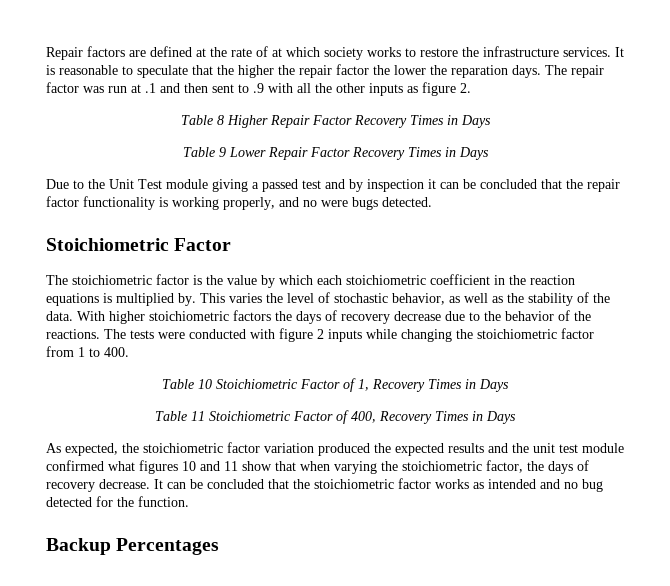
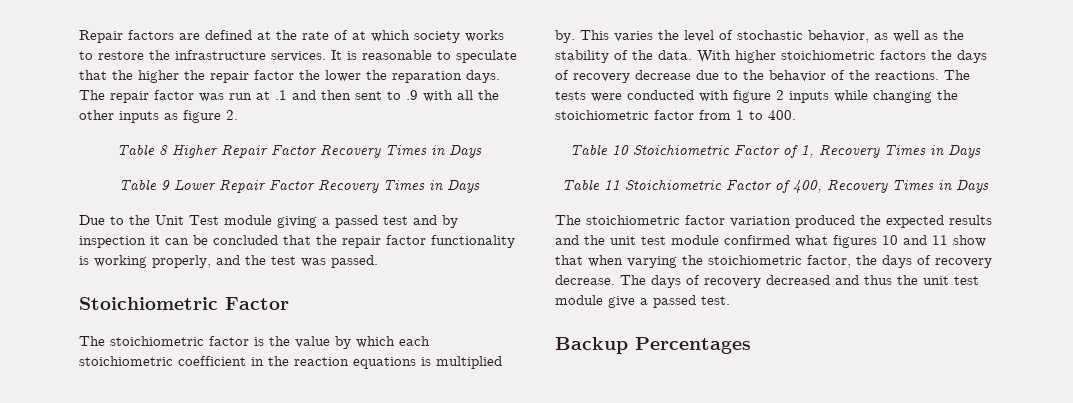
[303,197,432,210] no were bugs detected. -> [245,255,378,268] the test was passed.
[46,443,139,456] As expected, the -> [555,215,581,225] The
[154,478,603,492] [46,496,189,507] It can be concluded that the stoichiometric factor works as intended and no bug detected for the function. -> [620,275,979,288] [555,295,730,308] The days of recovery decreased and thus the unit test module give a passed test.

